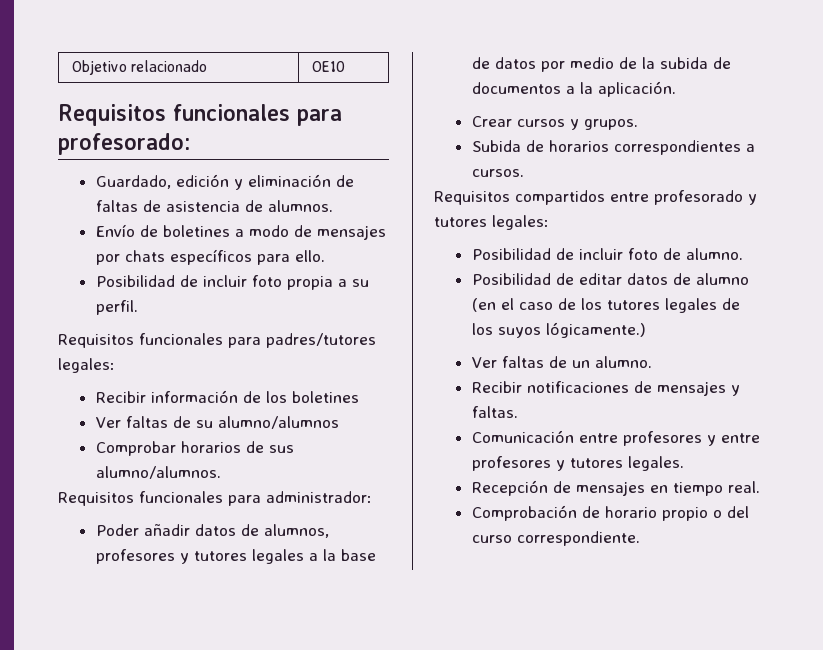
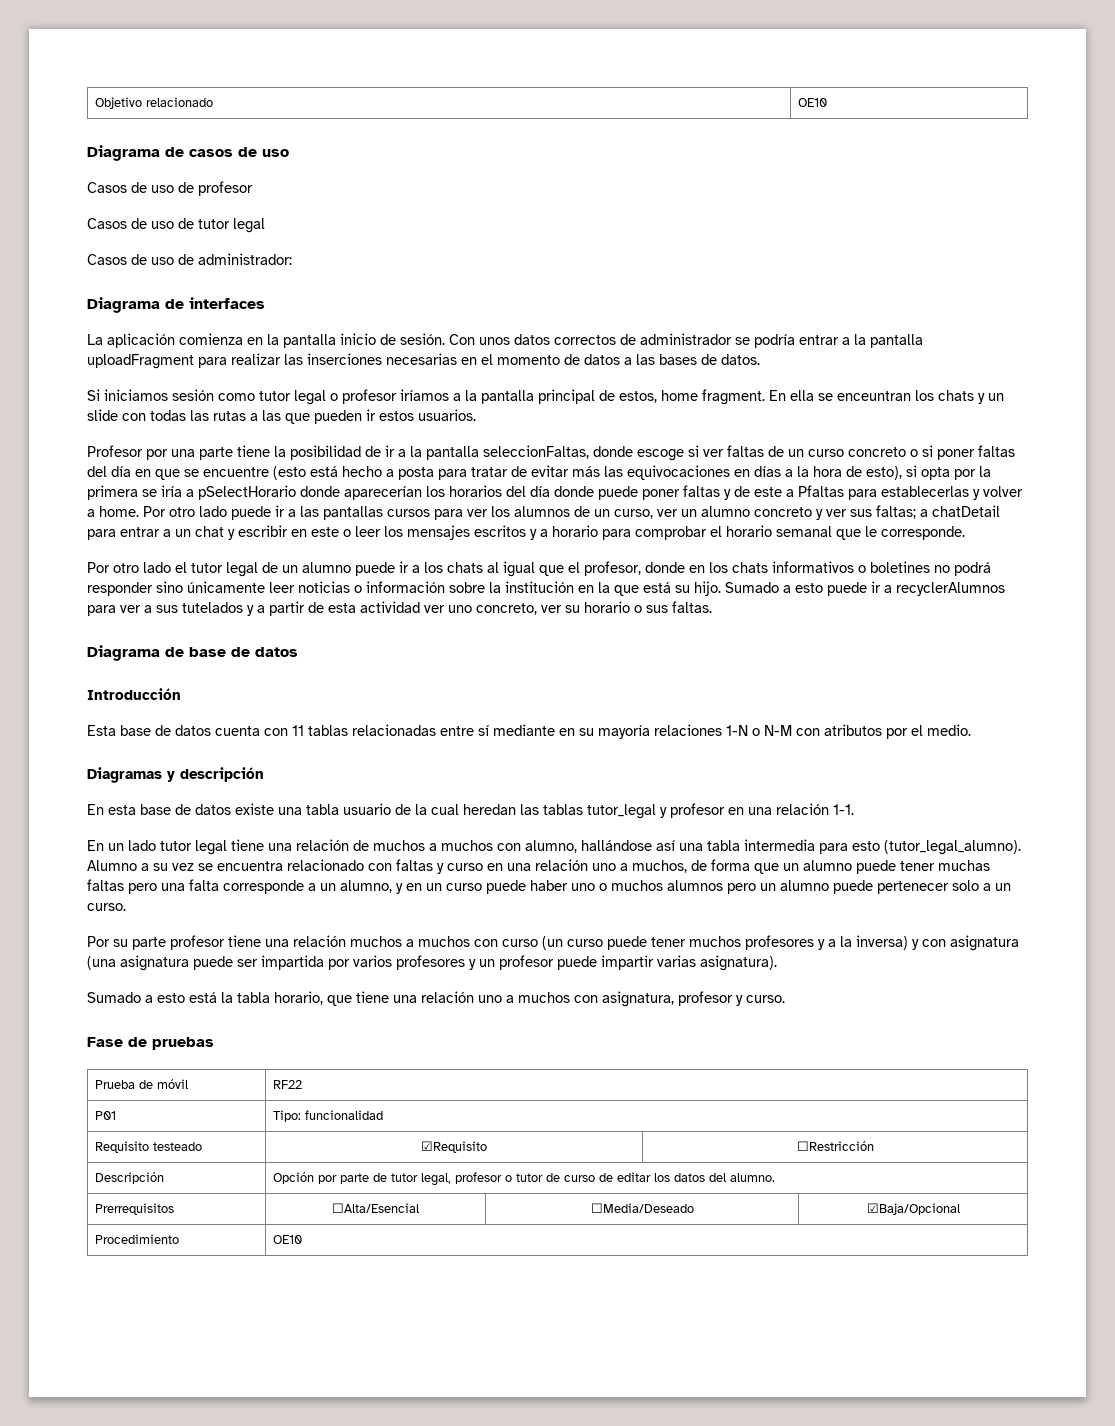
[58,104,342,126] [58,133,191,155] [95,174,354,190] [95,200,333,212] [95,224,386,240] [95,249,325,265] [95,275,369,290] [95,300,138,315] [58,333,376,348] [58,358,115,373] [95,390,359,403] [95,416,339,429] [95,441,294,456] [95,466,221,479] [58,491,372,506] [95,524,329,538] [95,549,376,564] [471,57,731,72] [471,81,676,97] [471,116,638,130] [471,140,755,155] [471,169,524,177] [434,190,757,205] [434,215,549,230] [471,248,743,260] [471,273,749,285] [471,298,740,313] [471,322,646,338] [471,356,652,368] [471,381,740,396] [471,406,518,418] [471,430,760,446] [471,456,684,471] [471,480,760,496] [471,505,749,521] [471,531,640,546] Requisitos funcionales para profesorado: // Guardado, edición y eliminación de faltas de asistencia de alumnos. // Envío de boletines a modo de mensajes por chats específicos para ello. // Posibilidad de incluir foto propia a su perfil. // Requisitos funcionales para padres/tutores legales: // Recibir información de los boletines // Ver faltas de su alumno/alumnos // Comprobar horarios de sus alumno/alumnos. // Requisitos funcionales para administrador: // Poder añadir datos de alumnos, profesores y tutores legales a la base de datos por medio de la subida de documentos a la aplicación. // Crear cursos y grupos. // Subida de horarios correspondientes a cursos. // Requisitos compartidos entre profesorado y tutores legales: // Posibilidad de incluir foto de alumno. // Posibilidad de editar datos de alumno (en el caso de los tutores legales de los suyos lógicamente.) // Ver faltas de un alumno. // Recibir notificaciones de mensajes y faltas. // Comunicación entre profesores y entre profesores y tutores legales. // Recepción de mensajes en tiempo real. // Comprobación de horario propio o del curso correspondiente. -> [87,145,289,161] [87,181,253,196] [87,218,265,233] [87,253,292,265] [87,297,265,313] [87,333,923,348] [87,353,760,369] [87,389,1004,405] [87,409,476,424] [87,445,1015,461] [87,465,991,480] [87,485,1023,500] [87,505,1000,520] [87,525,965,540] [87,561,991,577] [87,581,1005,596] [87,601,712,616] [87,645,298,661] [87,688,181,700] [87,724,971,739] [87,767,264,783] [87,803,854,819] [87,839,1021,855] [87,859,990,874] [87,879,1011,894] [87,903,126,911] [87,935,1019,951] [87,955,777,971] [87,991,785,1007] [87,1037,214,1050] [94,1079,188,1089] [272,1080,302,1089] [94,1111,116,1120] [272,1110,383,1122] [94,1141,202,1153] [421,1141,488,1153] [796,1141,874,1151] [94,1172,164,1184] [272,1172,775,1186] [94,1203,174,1215] [332,1203,419,1213] [590,1203,694,1213] [866,1203,960,1215] [94,1234,179,1244] [272,1235,302,1244] Diagrama de casos de uso // Casos de uso de profesor // Casos de uso de tutor legal // Casos de uso de administrador: // Diagrama de interfaces // La aplicación comienza en la pantalla inicio de sesión. Con unos datos correctos de administrador se podría entrar a la pantalla uploadFragment para realizar las inserciones necesarias en el momento de datos a las bases de datos. // Si iniciamos sesión como tutor legal o profesor iríamos a la pantalla principal de estos, home fragment. En ella se enceuntran los chats y un slide con todas las rutas a las que pueden ir estos usuarios. // Profesor por una parte tiene la posibilidad de ir a la pantalla seleccionFaltas, donde escoge si ver faltas de un curso concreto o si poner faltas del día en que se encuentre (esto está hecho a posta para tratar de evitar más las equivocaciones en días a la hora de esto), si opta por la primera se iría a pSelectHorario donde aparecerían los horarios del día donde puede poner faltas y de este a Pfaltas para establecerlas y volver a home. Por otro lado puede ir a las pantallas cursos para ver los alumnos de un curso, ver un alumno concreto y ver sus faltas; a chatDetail para entrar a un chat y escribir en este o leer los mensajes escritos y a horario para comprobar el horario semanal que le corresponde. // Por otro lado el tutor legal de un alumno puede ir a los chats al igual que el profesor, donde en los chats informativos o boletines no podrá responder sino únicamente leer noticias o información sobre la institución en la que está su hijo. Sumado a esto puede ir a recyclerAlumnos para ver a sus tutelados y a partir de esta actividad ver uno concreto, ver su horario o sus faltas. // Diagrama de base de datos // Introducción // Esta base de datos cuenta con 11 tablas relacionadas entre sí mediante en su mayoría relaciones 1-N o N-M con atributos por el medio. // Diagramas y descripción // En esta base de datos existe una tabla usuario de la cual heredan las tablas tutor_legal y profesor en una relación 1-1. // En un lado tutor legal tiene una relación de muchos a muchos con alumno, hallándose así una tabla intermedia para esto (tutor_legal_alumno). Alumno a su vez se encuentra relacionado con faltas y curso en una relación uno a muchos, de forma que un alumno puede tener muchas faltas pero una falta corresponde a un alumno, y en un curso puede haber uno o muchos alumnos pero un alumno puede pertenecer solo a un curso. // Por su parte profesor tiene una relación muchos a muchos con curso (un curso puede tener muchos profesores y a la inversa) y con asignatura (una asignatura puede ser impartida por varios profesores y un profesor puede impartir varias asignatura). // Sumado a esto está la tabla horario, que tiene una relación uno a muchos con asignatura, profesor y curso. // Fase de pruebas // Prueba de móvil | RF22 // P01 | Tipo: funcionalidad // Requisito testeado | ☑Requisito | ☐Restricción // Descripción | Opción por parte de tutor legal, profesor o tutor de curso de editar los datos del alumno. // Prerrequisitos | ☐Alta/Esencial | ☐Media/Deseado | ☑Baja/Opcional // Procedimiento | OE10

